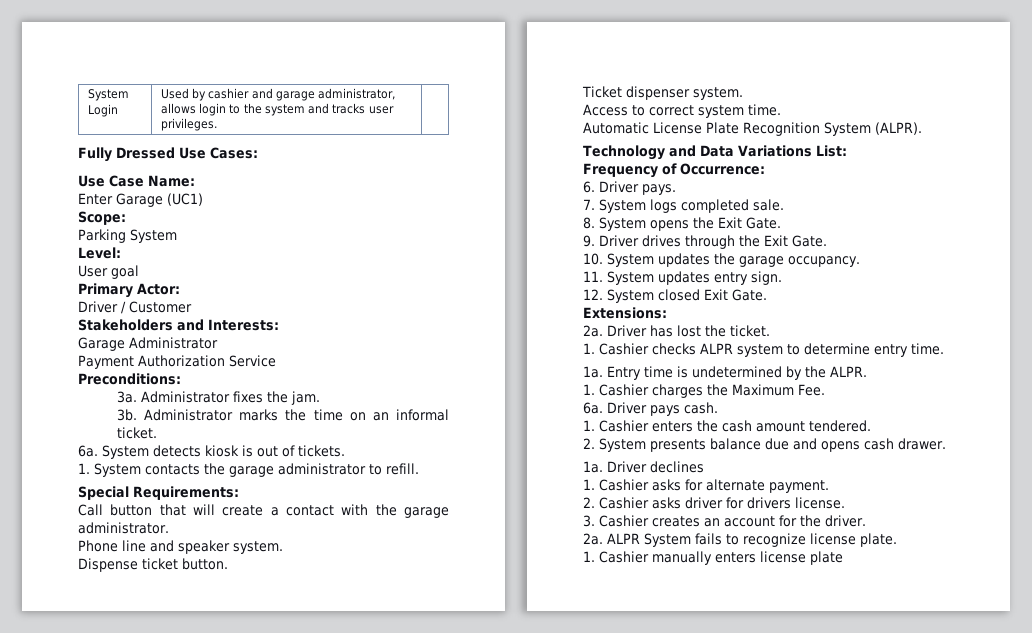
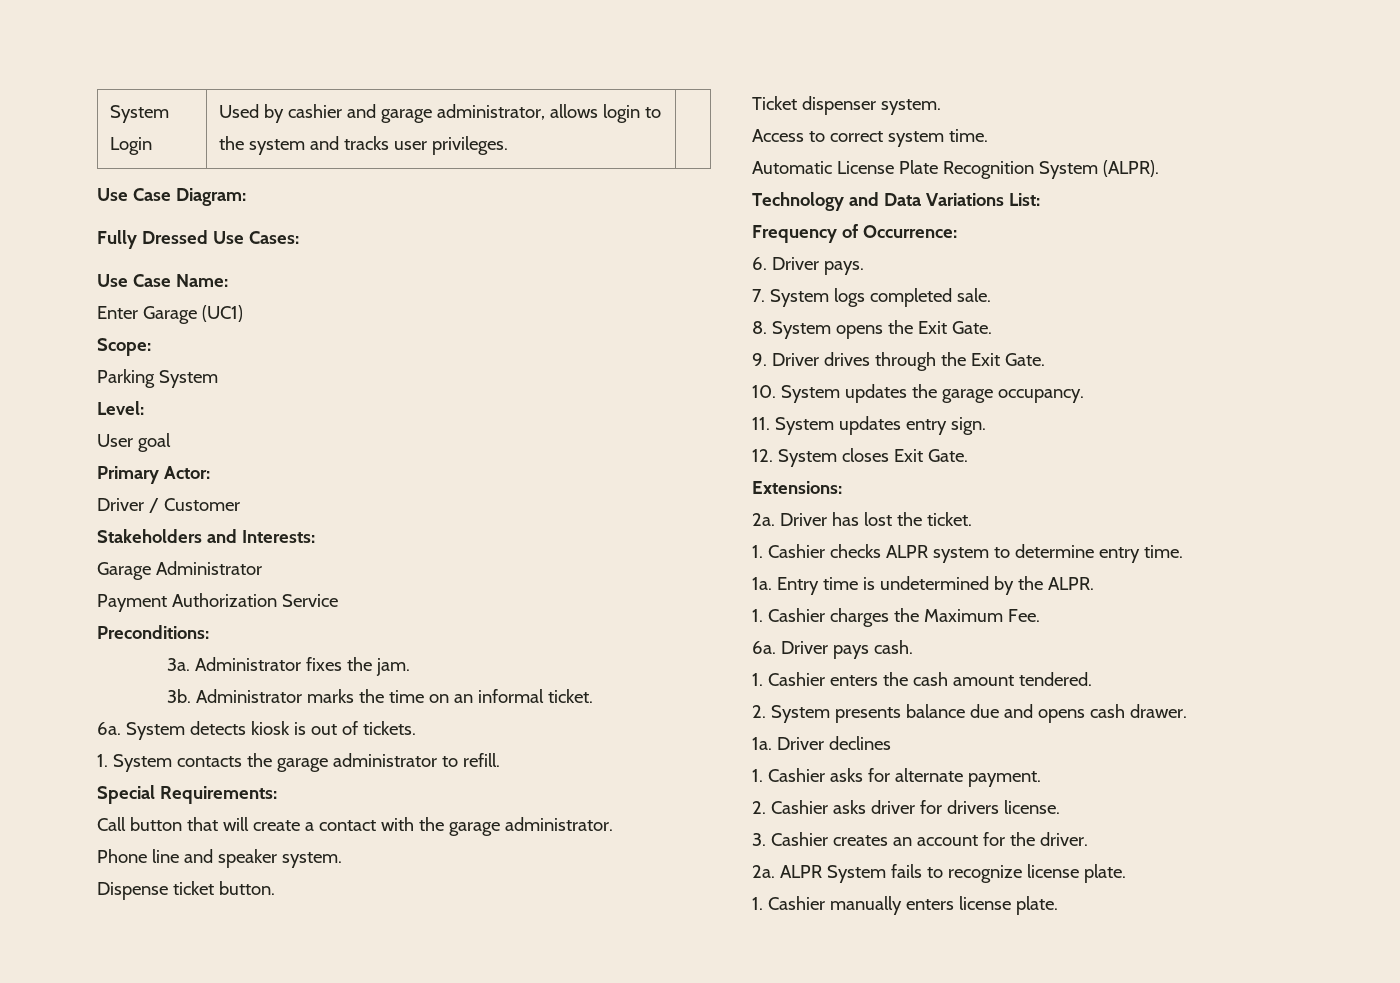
(217, 124) none -> [97,188,246,206] // Use Case Diagram:
[658,289,700,301] closed -> [841,448,889,462] closes
[810,551,843,565] plate -> [1015,896,1058,915] plate.

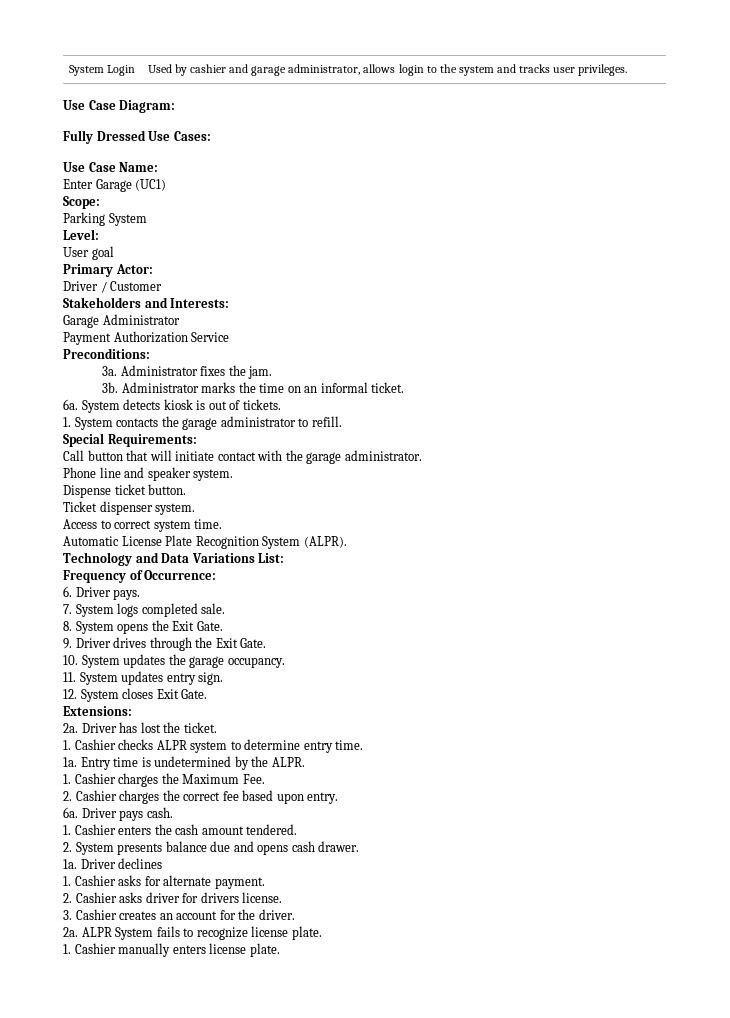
[252,820,314,831] create a -> [175,451,215,461] initiate
(1040, 615) none -> [63,790,339,804] // 2. Cashier charges the correct fee based upon entry.

